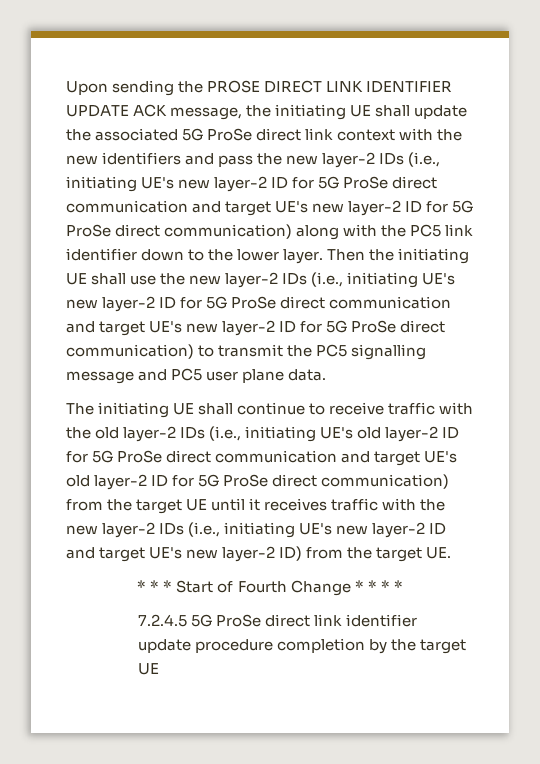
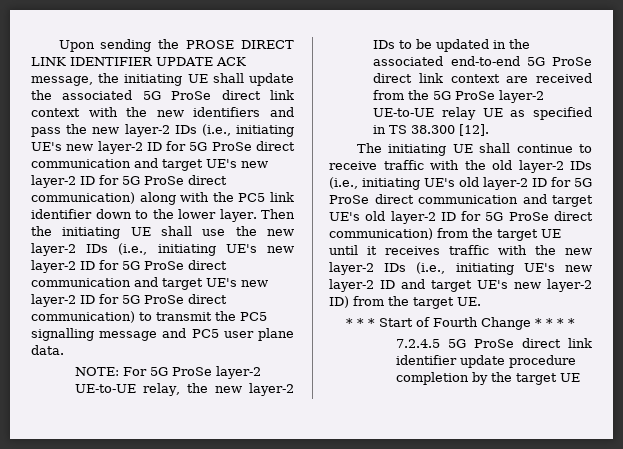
(327, 375) none -> [75,366,262,379] [75,383,294,396] [373,39,531,52] [373,56,592,66] [373,73,592,83] [373,90,545,103] [373,107,592,120] [373,124,490,136] // NOTE: For 5G ProSe layer-2 UE-to-UE relay, the new layer-2 IDs to be updated in the associated end-to-end 5G ProSe direct link context are received from the 5G ProSe layer-2 UE-to-UE relay UE as specified in TS 38.300 [12].

